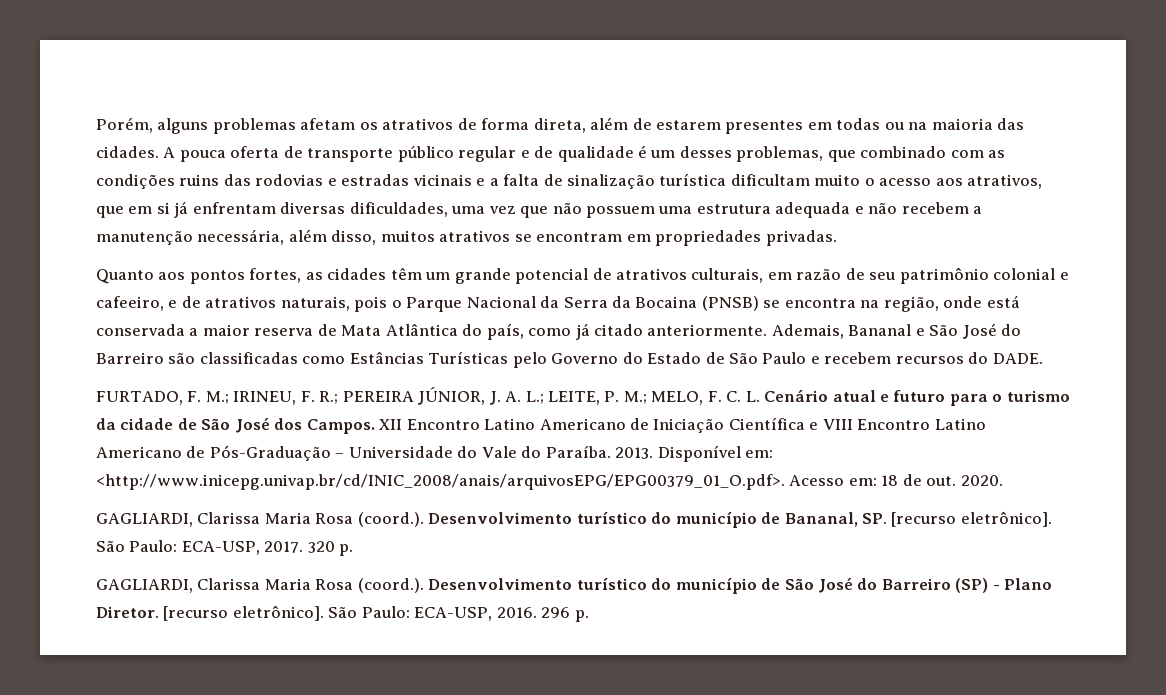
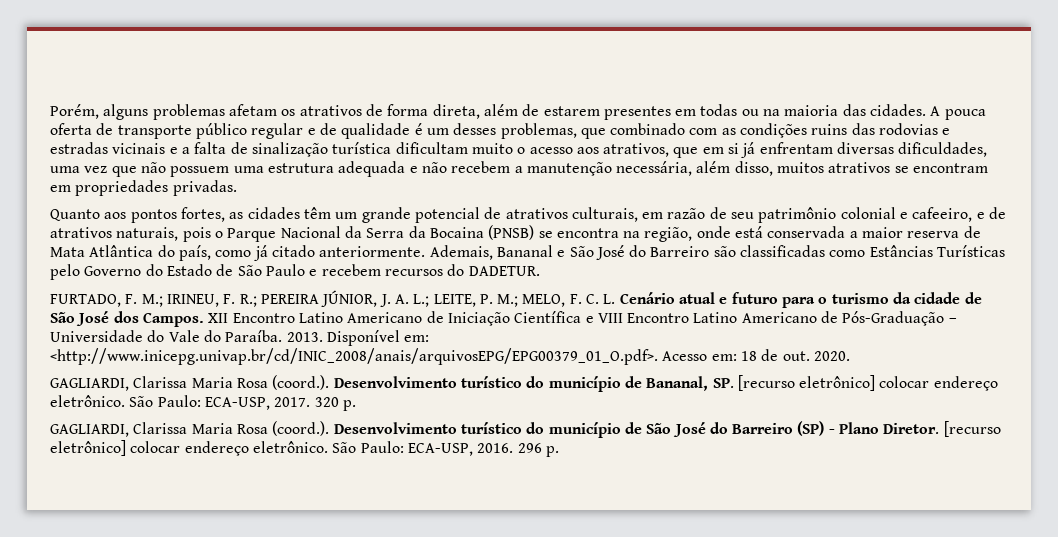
[992,353,1043,364] DADE. -> [468,266,540,276] DADETUR.
[960,511,1052,527] eletrônico]. -> [799,375,998,391] [50,395,125,407] eletrônico] colocar endereço eletrônico.
[232,605,324,621] eletrônico]. -> [50,440,328,456] eletrônico] colocar endereço eletrônico.

